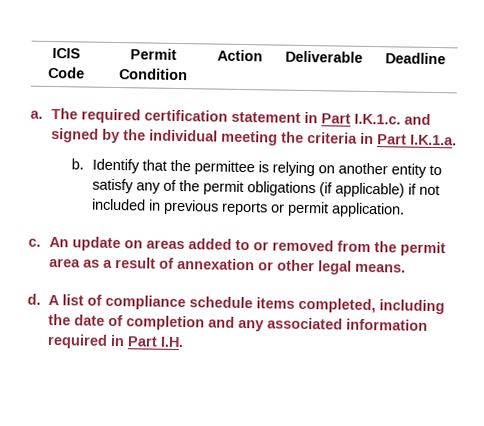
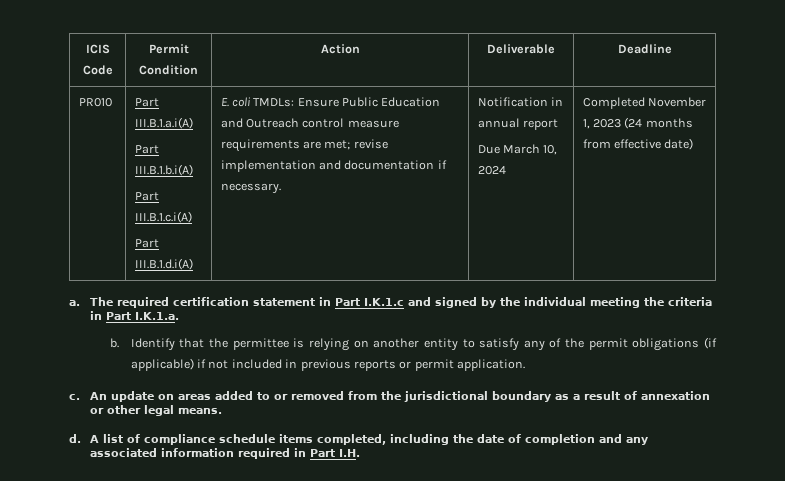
(446, 58) none -> [78,98,112,107] [134,98,159,107] [134,117,193,129] [134,145,159,154] [134,164,193,176] [134,192,159,201] [134,211,192,223] [134,239,159,248] [134,258,193,270] [220,97,441,107] [220,118,399,128] [220,139,388,152] [220,160,447,172] [220,183,281,194] [477,97,563,107] [477,118,558,130] [477,144,558,155] [477,166,506,175] [582,97,706,109] [582,117,693,129] [582,138,694,150] // PR010 | Part III.B.1.a.i(A) // Part III.B.1.b.i(A) // Part III.B.1.c.i(A) // Part III.B.1.d.i(A) | E. coli TMDLs: Ensure Public Education and Outreach control measure requirements are met; revise implementation and documentation if necessary. | Notification in annual report // Due March 10, 2024 | Completed November 1, 2023 (24 months from effective date)
[353,113,401,125] I.K.1.c. -> [363,298,404,306] I.K.1.c
[399,241,446,257] [48,257,81,268] permit area -> [403,391,551,402] jurisdictional boundary

